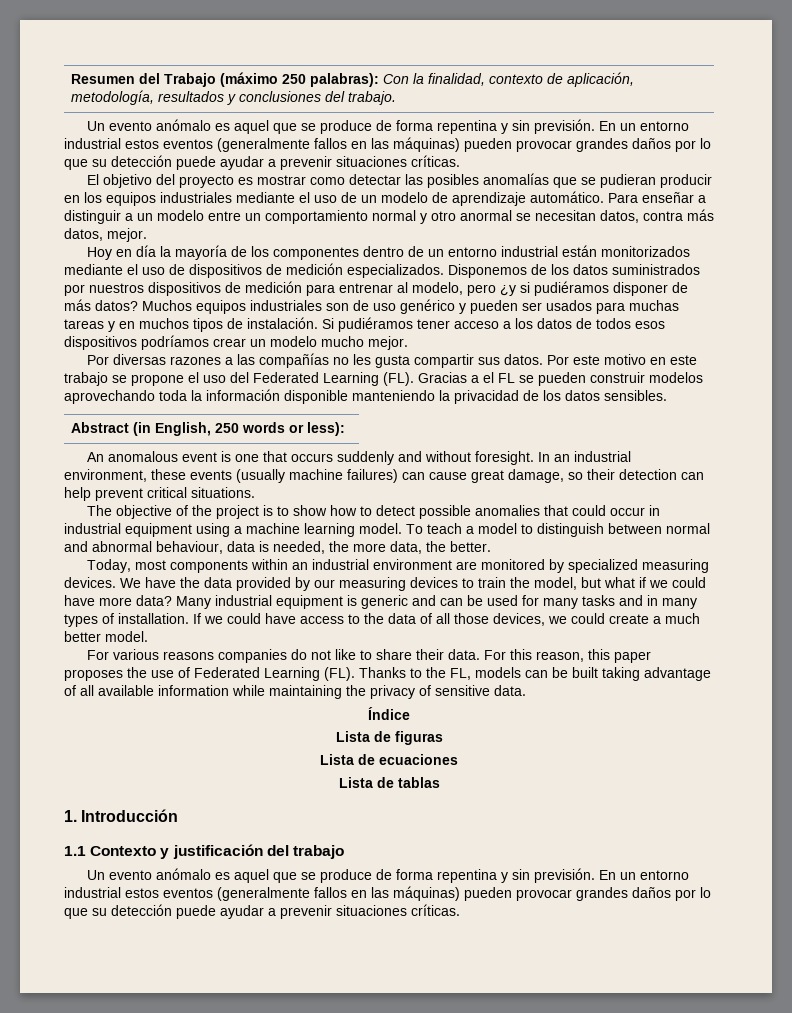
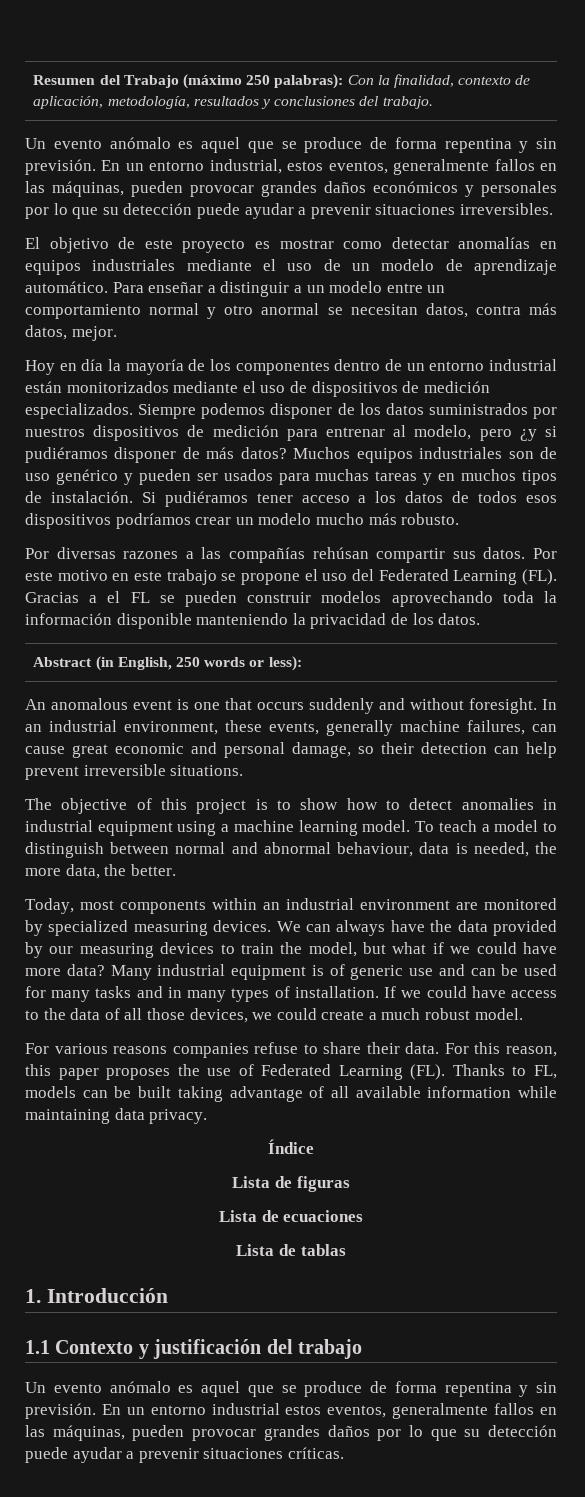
[64,137,671,152] industrial estos eventos (generalmente fallos en las máquinas) pueden provocar grandes daños -> [209,159,557,175] [25,181,557,197] industrial, estos eventos, generalmente fallos en las máquinas, pueden provocar grandes daños económicos y personales
[411,155,460,167] críticas. -> [459,203,553,215] irreversibles.
[156,174,176,185] del -> [118,237,173,249] de este
[405,173,713,188] [64,192,102,203] las posibles anomalías que se pudieran producir en los -> [458,237,557,249] anomalías en
[448,264,527,278] Disponemos -> [138,403,333,419] Siempre podemos disponer
[368,336,408,350] mejor. -> [368,513,460,525] más robusto.
[333,354,411,368] no les gusta -> [312,547,369,559] rehúsan
[565,390,667,401] datos sensibles. -> [438,613,481,625] datos.
[190,469,504,483] events (usually machine failures) can cause great -> [269,720,557,736] [25,742,285,758] events, generally machine failures, can cause great economic and personal
[147,487,187,498] critical -> [83,764,166,776] irreversible
[192,505,213,516] the -> [161,798,187,810] this
[419,505,646,519] possible anomalies that could occur -> [461,798,534,810] anomalies
(141, 583) none -> [306,920,386,936] can always
[361,595,408,609] generic -> [329,964,433,980] of generic use
[64,631,101,642] better -> [425,1008,471,1020] robust
[291,649,357,660] do not like -> [254,1042,299,1054] refuse
[426,667,446,678] the -> (527, 1071) none
[346,685,526,699] the privacy of sensitive data. -> [114,1108,208,1124] data privacy.
[163,886,460,901] eventos (generalmente fallos en las máquinas) -> [327,1403,557,1419] [25,1425,125,1441] eventos, generalmente fallos en las máquinas,

